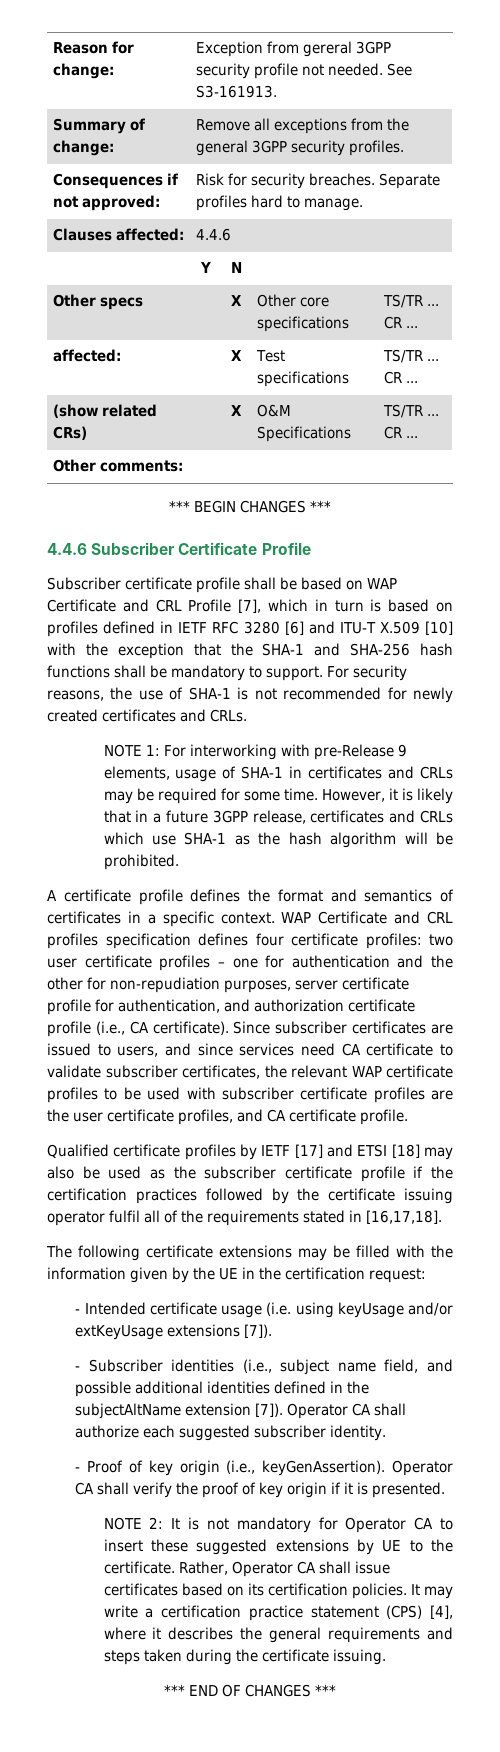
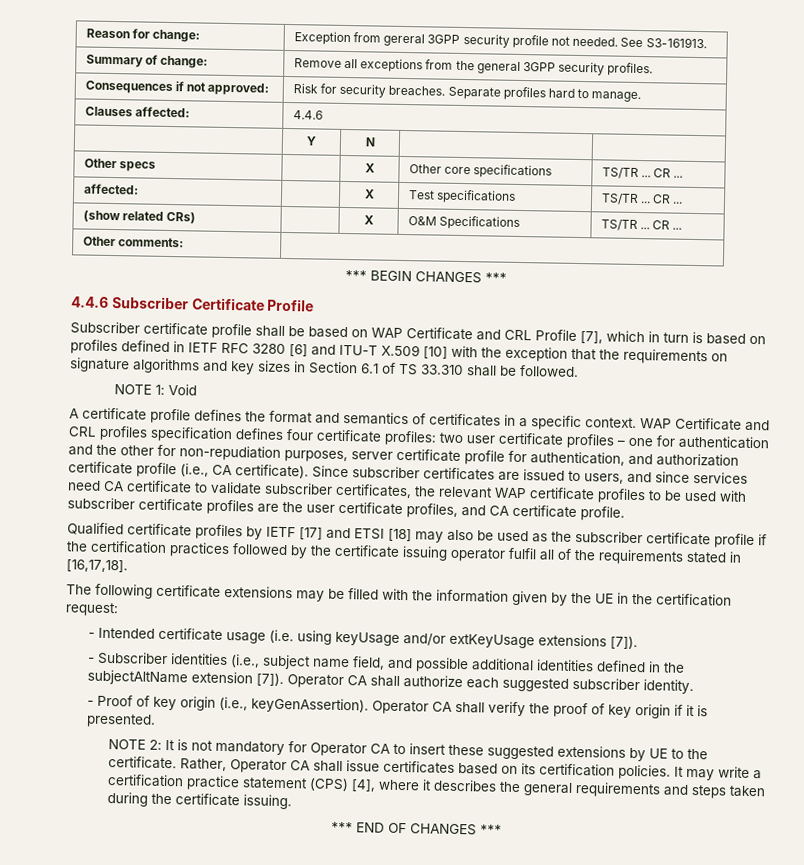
[262,643,453,656] [47,665,407,681] [47,687,454,703] [47,709,247,722] [103,744,407,760] [103,766,454,782] [103,788,454,804] [103,810,453,824] [103,832,453,848] [103,854,179,870] SHA-1 and SHA-256 hash functions shall be mandatory to support. For security reasons, the use of SHA-1 is not recommended for newly created certificates and CRLs. // NOTE 1: For interworking with pre-Release 9 elements, usage of SHA-1 in certificates and CRLs may be required for some time. However, it is likely that in a future 3GPP release, certificates and CRLs which use SHA-1 as the hash algorithm will be prohibited. -> [623,348,728,365] [69,357,579,378] [114,384,198,396] requirements on signature algorithms and key sizes in Section 6.1 of TS 33.310 shall be followed. // NOTE 1: Void

